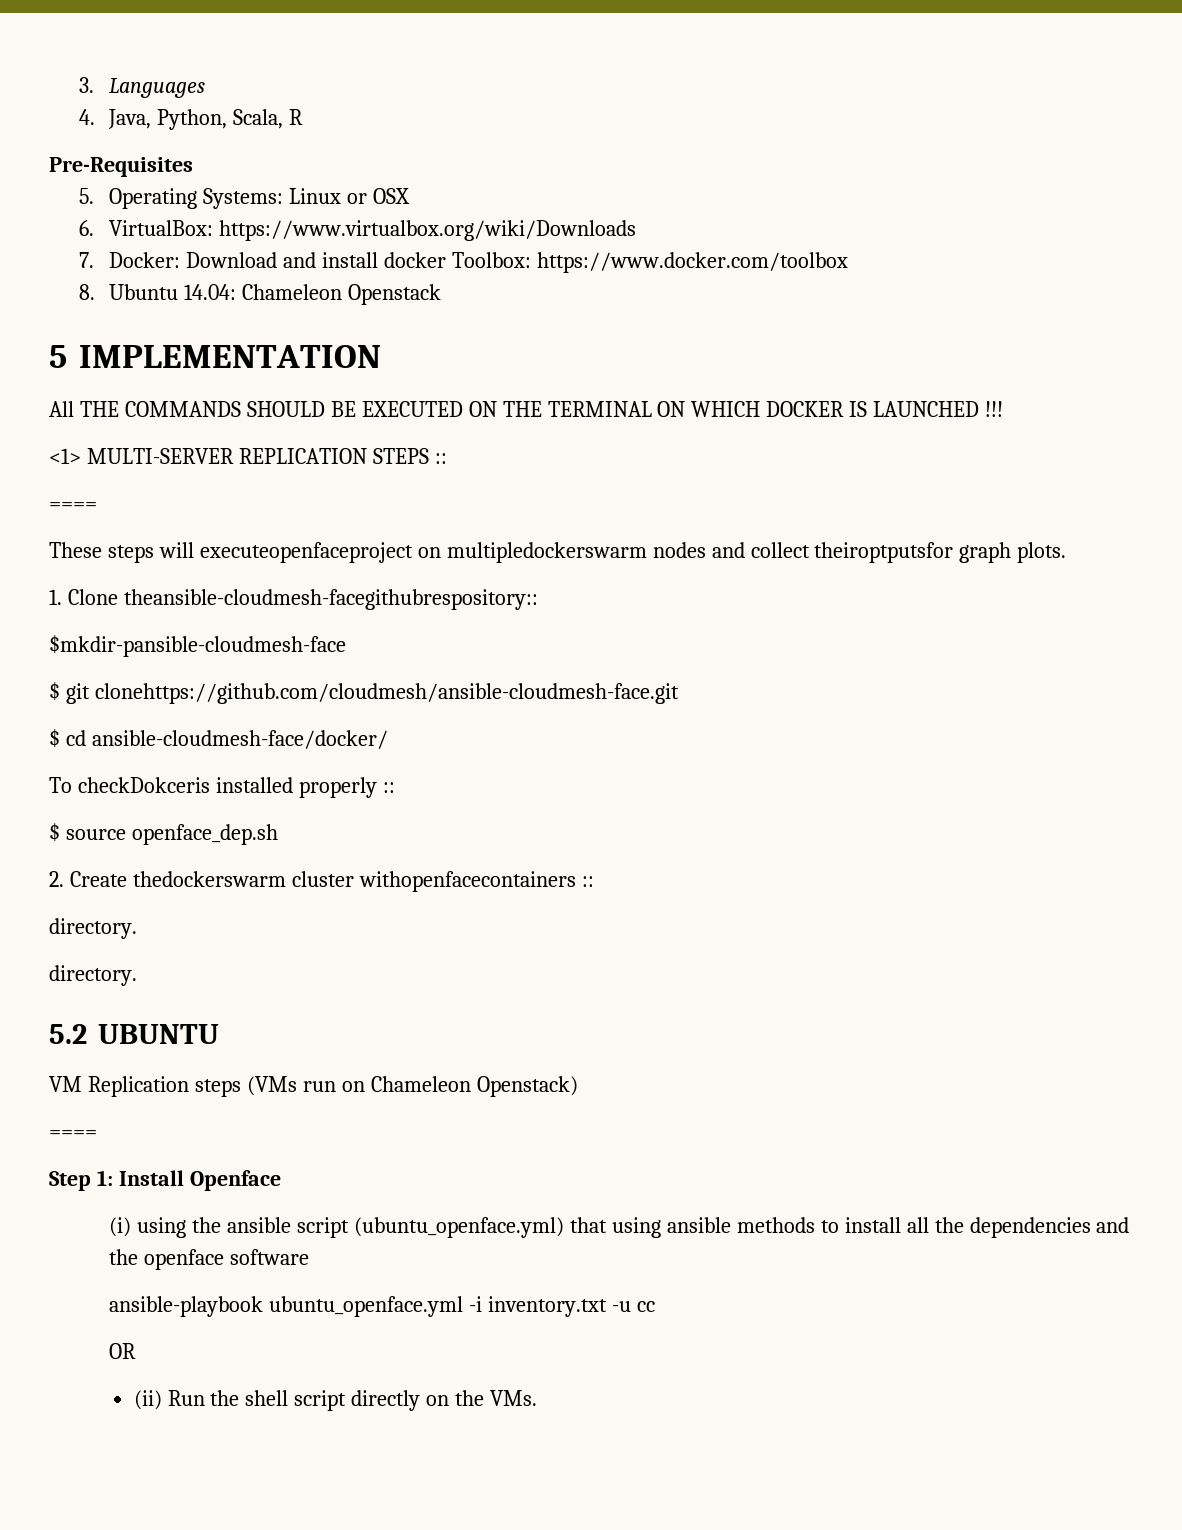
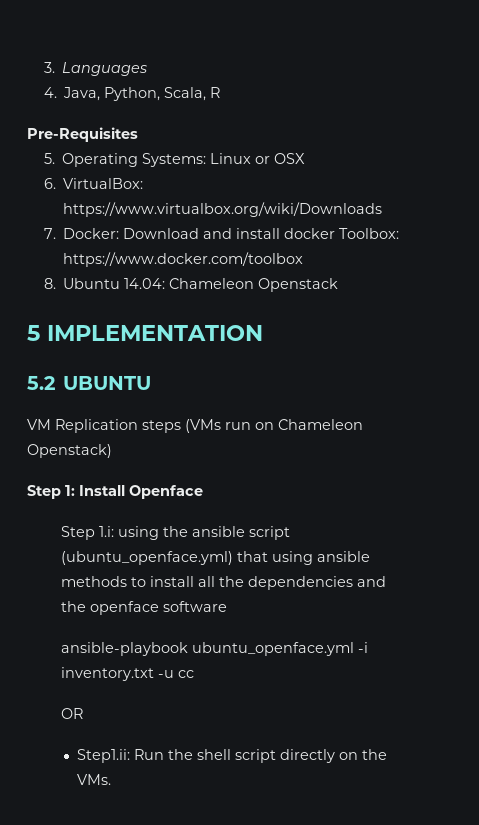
[49,401,1004,417] [49,448,447,464] [49,502,97,511] [49,542,1067,563] [49,589,538,610] [49,635,346,657] [49,682,679,704] [49,729,388,749] [49,777,395,798] [49,823,278,845] [49,871,594,892] [49,918,137,939] [49,965,137,986] // All THE COMMANDS SHOULD BE EXECUTED ON THE TERMINAL ON WHICH DOCKER IS LAUNCHED !!! // <1> MULTI-SERVER REPLICATION STEPS :: // ==== // These steps will executeopenfaceproject on multipledockerswarm nodes and collect theiroptputsfor graph plots. // 1. Clone theansible-cloudmesh-facegithubrespository:: // $mkdir-pansible-cloudmesh-face // $ git clonehttps://github.com/cloudmesh/ansible-cloudmesh-face.git // $ cd ansible-cloudmesh-face/docker/ // To checkDokceris installed properly :: // $ source openface_dep.sh // 2. Create thedockerswarm cluster withopenfacecontainers :: // directory. // directory. -> (264, 333) none
[49,1130,97,1139] // ==== -> (112, 451) none
[109,1217,132,1237] (i) -> [61,526,115,540] Step 1.i:
[133,1390,162,1410] (ii) -> [76,749,130,763] Step1.ii:

